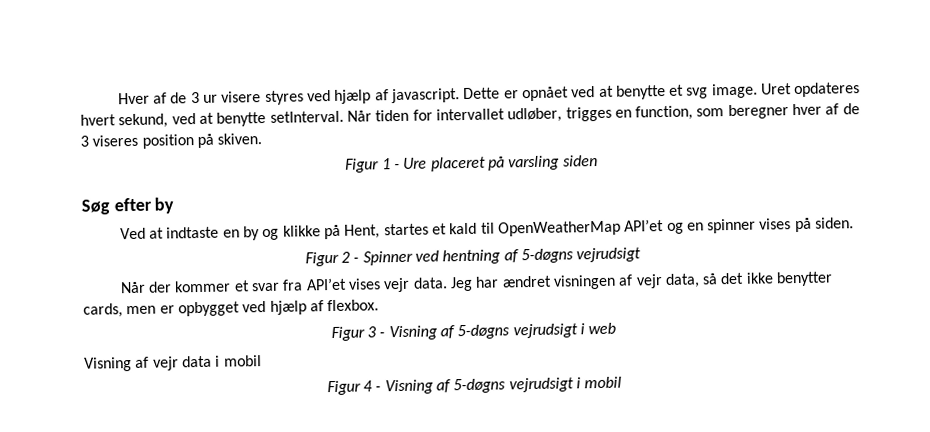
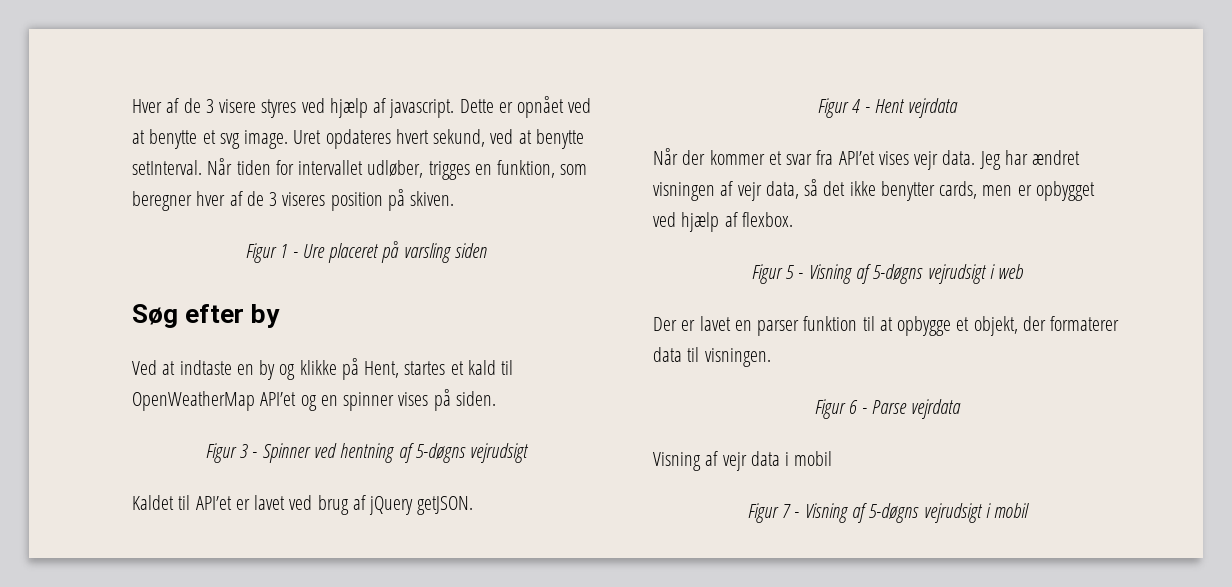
[202,94,218,103] ur -> (214, 106) none
[635,105,694,121] function, -> [497,160,556,178] funktion,
[341,251,351,263] 2 -> [240,444,249,458] 3
(642, 255) none -> [132,495,474,515] [817,98,959,118] // Kaldet til API’et er lavet ved brug af jQuery getJSON. // Figur 4 - Hent vejrdata
[367,326,377,338] 3 -> [786,265,795,279] 5
(617, 328) none -> [653,316,1120,336] [653,347,771,367] [814,399,962,419] // Der er lavet en parser funktion til at opbygge et objekt, der formaterer data til visningen. // Figur 6 - Parse vejrdata
[363,380,374,392] 4 -> [782,504,792,518] 7

